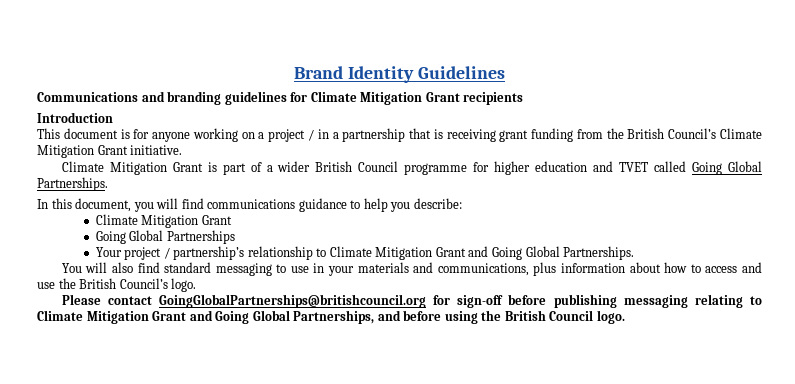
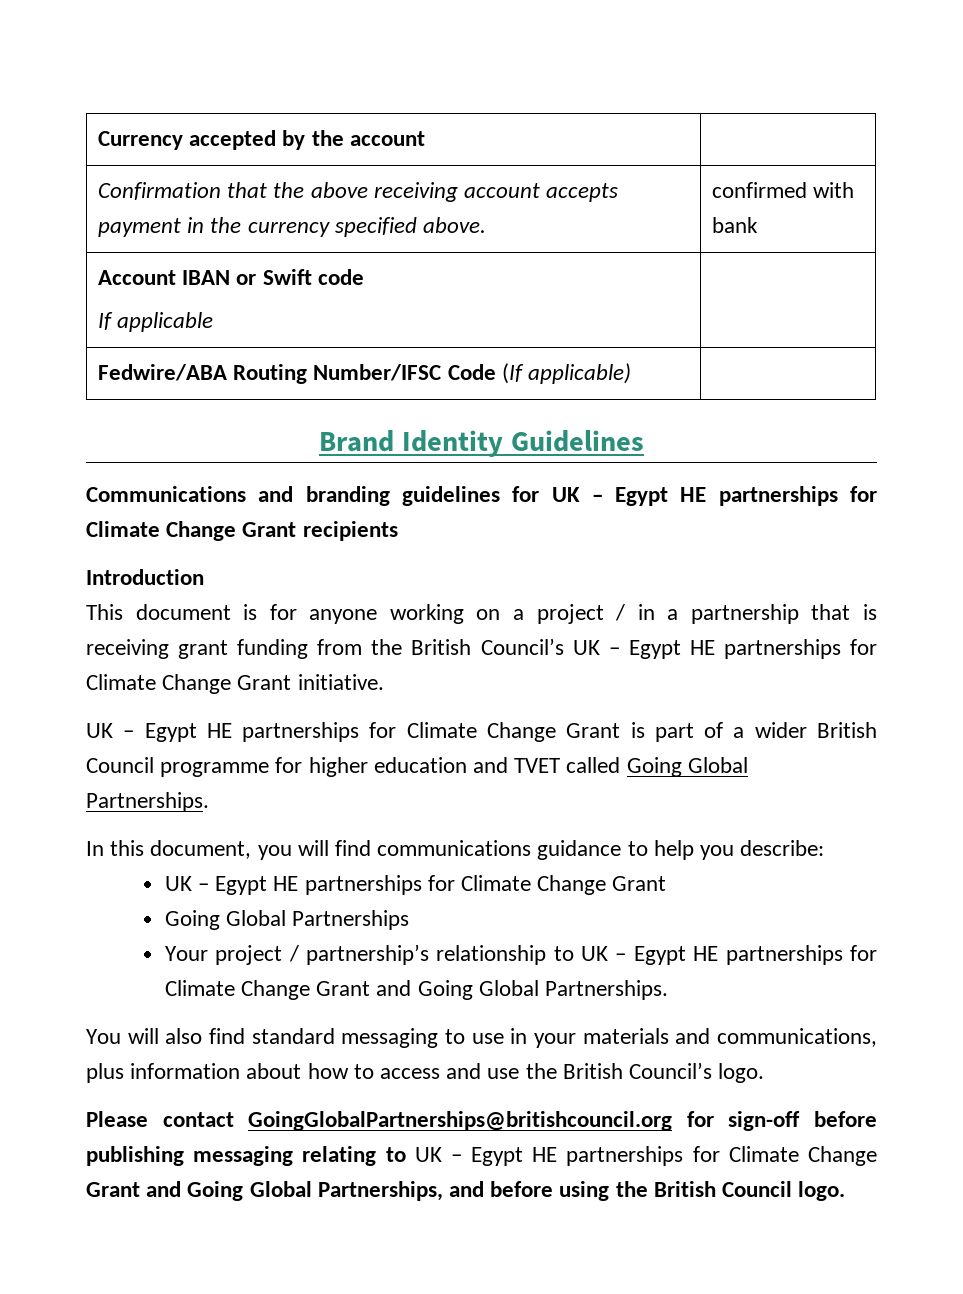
(294, 72) none -> [97,130,425,150] [97,182,619,202] [97,217,486,237] [711,182,855,198] [711,217,758,233] [97,269,364,285] [97,312,214,332] [97,363,631,384] Currency accepted by the account | // Confirmation that the above receiving account accepts payment in the currency specified above. | confirmed with bank // Account IBAN or Swift code // If applicable | // Fedwire/ABA Routing Number/IFSC Code (If applicable) | //
[310,91,423,105] Climate Mitigation -> [551,486,877,506] [86,521,237,541] UK – Egypt HE partnerships for Climate Change
[719,128,762,139] [37,145,183,158] [61,161,167,175] Climate Mitigation Grant initiative. // Climate Mitigation -> [572,639,878,659] [86,674,384,694] [86,722,556,742] UK – Egypt HE partnerships for Climate Change Grant initiative. // UK – Egypt HE partnerships for Climate Change
[95,214,199,228] Climate Mitigation -> [164,875,607,895] UK – Egypt HE partnerships for Climate Change
[329,246,433,260] Climate Mitigation -> [581,945,877,965] [164,980,310,1000] UK – Egypt HE partnerships for Climate Change
[37,310,149,324] Climate Mitigation -> [414,1146,877,1166] UK – Egypt HE partnerships for Climate Change

